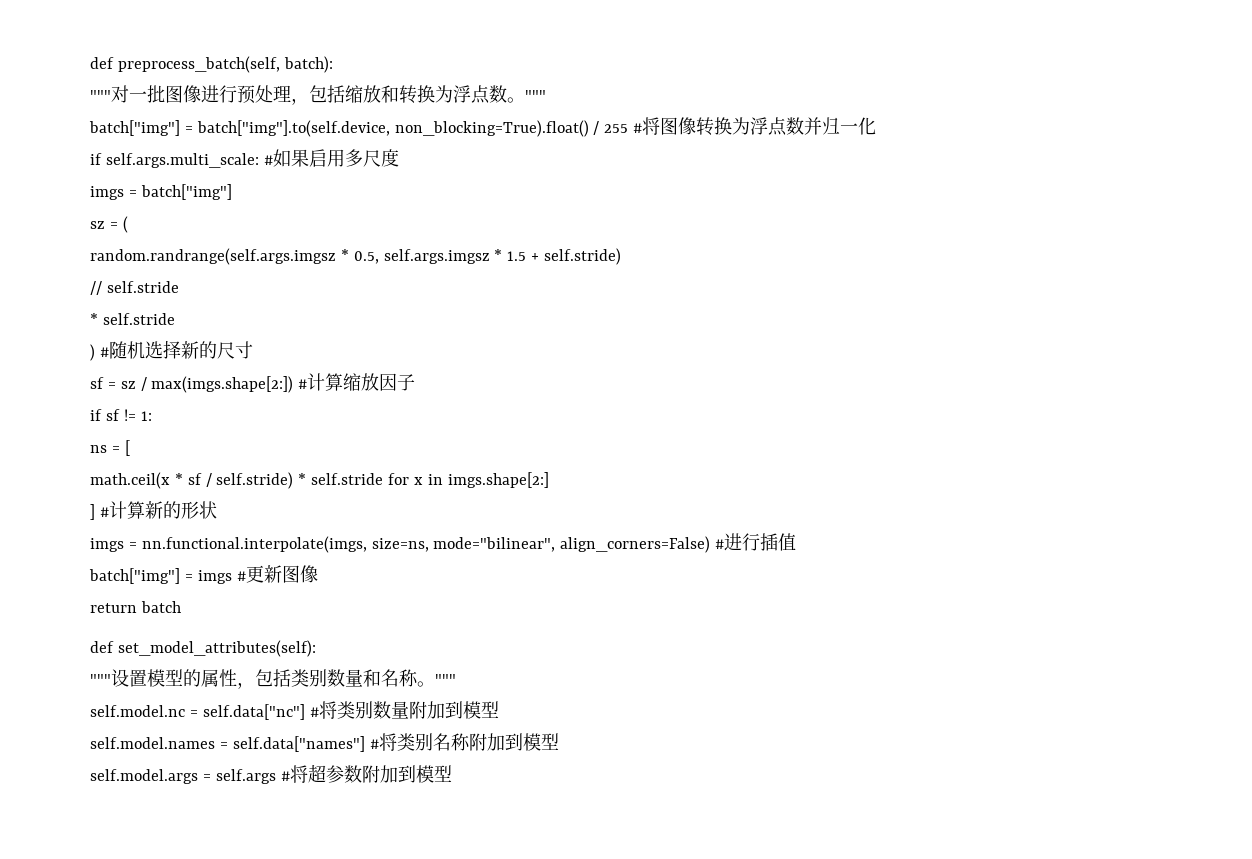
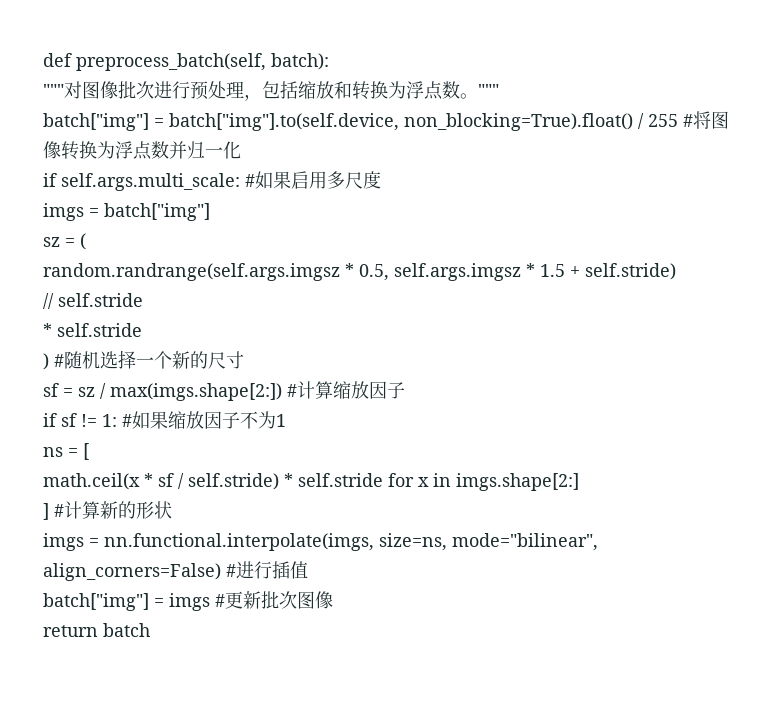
[129,85,201,103] 一批图像 -> [82,81,154,99] 图像批次
(181, 349) none -> [136,351,172,369] 一个
(152, 416) none -> [122,411,286,429] #如果缩放因子不为1
(282, 574) none -> [261,591,297,609] 批次
[90,640,316,657] [90,669,456,689] [90,701,499,720] [90,733,559,752] [90,764,452,784] // def set_model_attributes(self): // """设置模型的属性，包括类别数量和名称。""" // self.model.nc = self.data["nc"] #将类别数量附加到模型 // self.model.names = self.data["names"] #将类别名称附加到模型 // self.model.args = self.args #将超参数附加到模型 -> (150, 630) none

